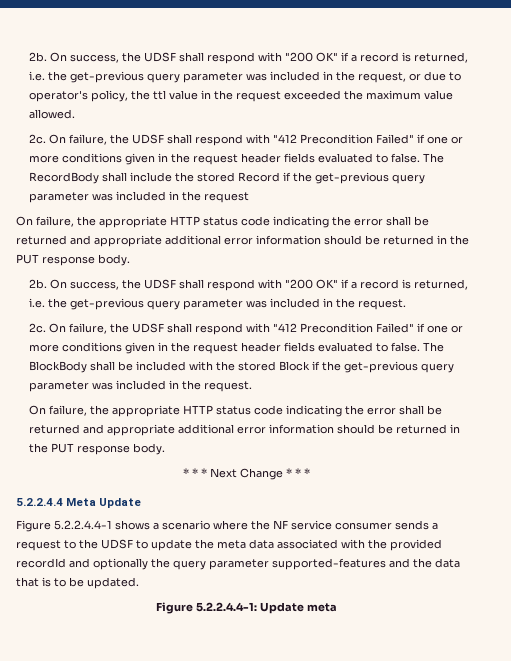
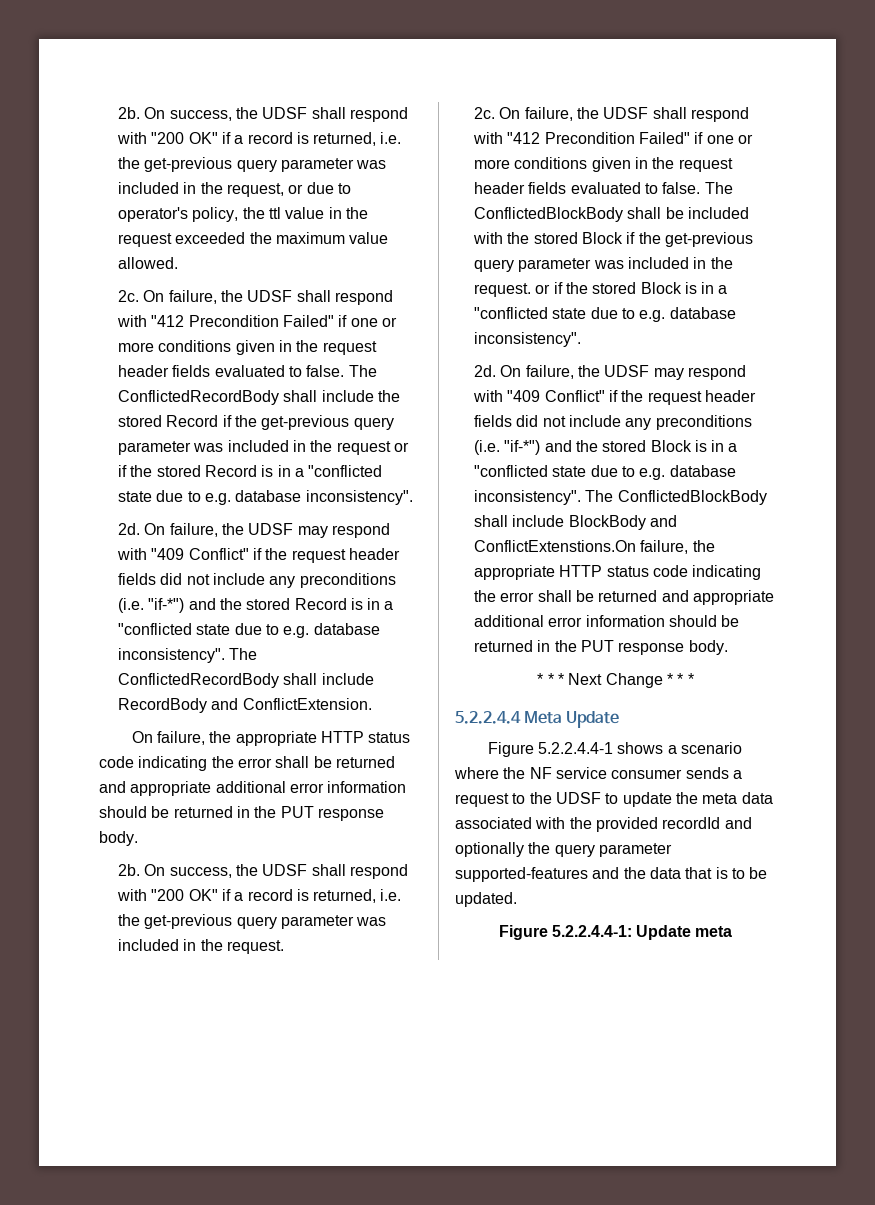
[28,172,99,184] RecordBody -> [117,390,279,405] ConflictedRecordBody
(249, 197) none -> [393,442,409,452] [117,465,383,477] [117,490,413,505] [117,523,390,538] [116,548,400,563] [117,573,396,588] [117,598,394,613] [117,623,380,638] [117,648,258,663] [117,673,374,688] [117,698,372,713] or if the stored Record is in a "conflicted state due to e.g. database inconsistency". // 2d. On failure, the UDSF may respond with "409 Conflict" if the request header fields did not include any preconditions (i.e. "if-*") and the stored Record is in a "conflicted state due to e.g. database inconsistency". The ConflictedRecordBody shall include RecordBody and ConflictExtension.
[28,361,87,373] BlockBody -> [473,207,623,222] ConflictedBlockBody
[28,405,46,415] // On -> [535,282,728,294] [473,307,736,322] [473,332,581,347] [473,365,746,380] [472,390,756,405] [473,415,752,430] [473,440,738,455] [473,465,736,480] [473,490,767,505] [473,515,677,530] [473,540,636,552] or if the stored Block is in a "conflicted state due to e.g. database inconsistency". // 2d. On failure, the UDSF may respond with "409 Conflict" if the request header fields did not include any preconditions (i.e. "if-*") and the stored Block is in a "conflicted state due to e.g. database inconsistency". The ConflictedBlockBody shall include BlockBody and ConflictExtenstions.On

